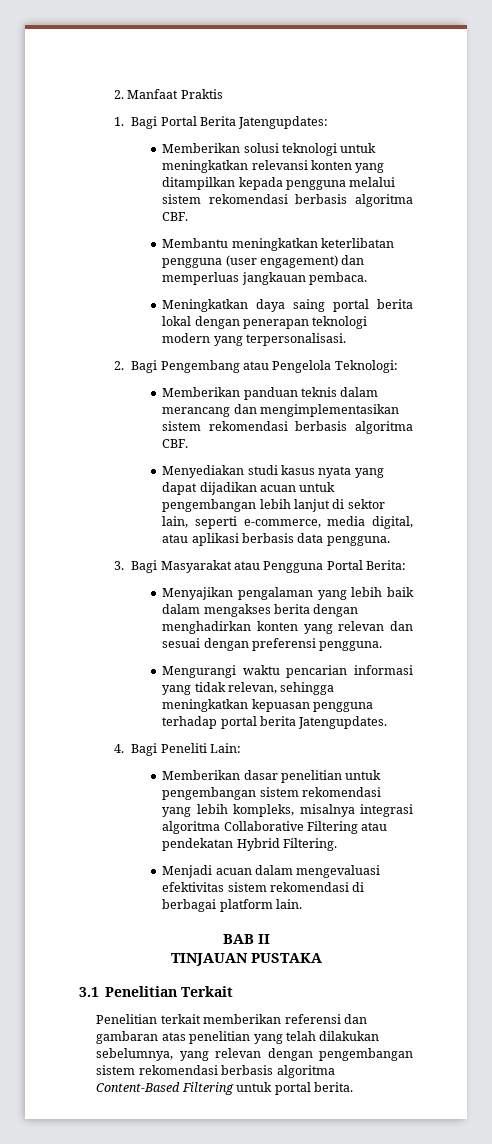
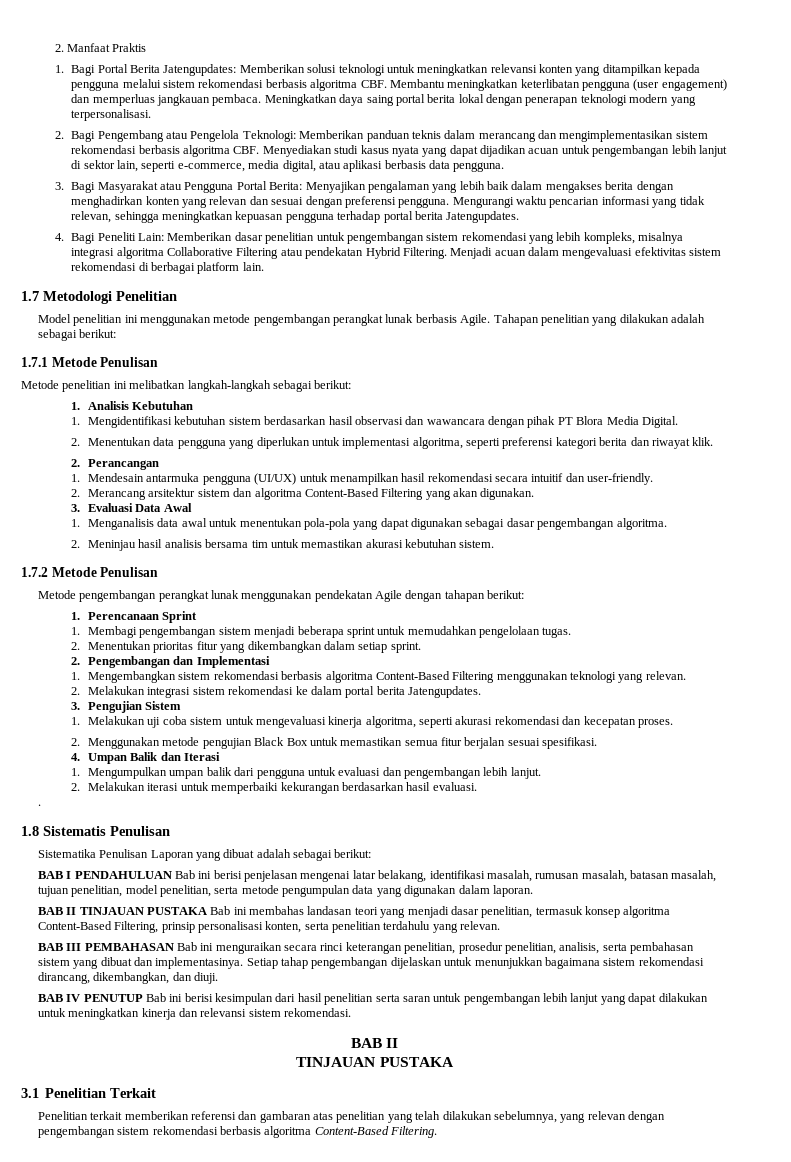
(329, 122) // -> (237, 70) none
(189, 216) // -> (387, 84) none
(368, 278) // -> (262, 100) none
(398, 366) // -> (296, 136) none
(189, 443) // -> (260, 150) none
(407, 565) // -> (303, 186) none
(383, 646) // -> (450, 203) none
(241, 748) // -> (165, 237) none
(338, 844) // -> (447, 253) none
(303, 904) none -> [21,291,177,304] [37,314,706,326] [37,329,117,341] [21,357,159,367] [21,380,352,392] [71,401,194,410] [71,416,678,428] [71,437,714,449] [71,459,160,470] [71,473,654,485] [71,488,535,500] [71,503,192,512] [71,518,667,530] [71,539,495,551] [21,567,159,577] [37,590,525,602] [71,611,198,623] [71,626,572,638] [71,641,421,653] [71,656,270,668] [71,671,686,683] [71,686,482,698] [71,701,182,713] [71,716,673,728] [71,737,598,749] [71,752,221,764] [71,767,541,779] [71,782,477,794] [37,804,41,806] [21,826,170,836] [37,849,372,861] [37,870,717,882] [37,885,533,897] [37,906,671,918] [37,921,501,933] [37,942,695,954] [37,957,704,969] [37,972,218,984] [37,993,708,1005] [37,1008,352,1020] // 1.7 Metodologi Penelitian // Model penelitian ini menggunakan metode pengembangan perangkat lunak berbasis Agile. Tahapan penelitian yang dilakukan adalah sebagai berikut: // 1.7.1 Metode Penulisan // Metode penelitian ini melibatkan langkah-langkah sebagai berikut: // 1. Analisis Kebutuhan // 1. Mengidentifikasi kebutuhan sistem berdasarkan hasil observasi dan wawancara dengan pihak PT Blora Media Digital. // 2. Menentukan data pengguna yang diperlukan untuk implementasi algoritma, seperti preferensi kategori berita dan riwayat klik. // 2. Perancangan // 1. Mendesain antarmuka pengguna (UI/UX) untuk menampilkan hasil rekomendasi secara intuitif dan user-friendly. // 2. Merancang arsitektur sistem dan algoritma Content-Based Filtering yang akan digunakan. // 3. Evaluasi Data Awal // 1. Menganalisis data awal untuk menentukan pola-pola yang dapat digunakan sebagai dasar pengembangan algoritma. // 2. Meninjau hasil analisis bersama tim untuk memastikan akurasi kebutuhan sistem. // 1.7.2 Metode Penulisan // Metode pengembangan perangkat lunak menggunakan pendekatan Agile dengan tahapan berikut: // 1. Perencanaan Sprint // 1. Membagi pengembangan sistem menjadi beberapa sprint untuk memudahkan pengelolaan tugas. // 2. Menentukan prioritas fitur yang dikembangkan dalam setiap sprint. // 2. Pengembangan dan Implementasi // 1. Mengembangkan sistem rekomendasi berbasis algoritma Content-Based Filtering menggunakan teknologi yang relevan. // 2. Melakukan integrasi sistem rekomendasi ke dalam portal berita Jatengupdates. // 3. Pengujian Sistem // 1. Melakukan uji coba sistem untuk mengevaluasi kinerja algoritma, seperti akurasi rekomendasi dan kecepatan proses. // 2. Menggunakan metode pengujian Black Box untuk memastikan semua fitur berjalan sesuai spesifikasi. // 4. Umpan Balik dan Iterasi // 1. Mengumpulkan umpan balik dari pengguna untuk evaluasi dan pengembangan lebih lanjut. // 2. Melakukan iterasi untuk memperbaiki kekurangan berdasarkan hasil evaluasi. // . // 1.8 Sistematis Penulisan // Sistematika Penulisan Laporan yang dibuat adalah sebagai berikut: // BAB I PENDAHULUAN Bab ini berisi penjelasan mengenai latar belakang, identifikasi masalah, rumusan masalah, batasan masalah, tujuan penelitian, model penelitian, serta metode pengumpulan data yang digunakan dalam laporan. // BAB II TINJAUAN PUSTAKA Bab ini membahas landasan teori yang menjadi dasar penelitian, termasuk konsep algoritma Content-Based Filtering, prinsip personalisasi konten, serta penelitian terdahulu yang relevan. // BAB III PEMBAHASAN Bab ini menguraikan secara rinci keterangan penelitian, prosedur penelitian, analisis, serta pembahasan sistem yang dibuat dan implementasinya. Setiap tahap pengembangan dijelaskan untuk menunjukkan bagaimana sistem rekomendasi dirancang, dikembangkan, dan diuji. // BAB IV PENUTUP Bab ini berisi kesimpulan dari hasil penelitian serta saran untuk pengembangan lebih lanjut yang dapat dilakukan untuk meningkatkan kinerja dan relevansi sistem rekomendasi.
[181,1082,353,1095] Filtering untuk portal berita. -> [390,1126,438,1138] Filtering.

